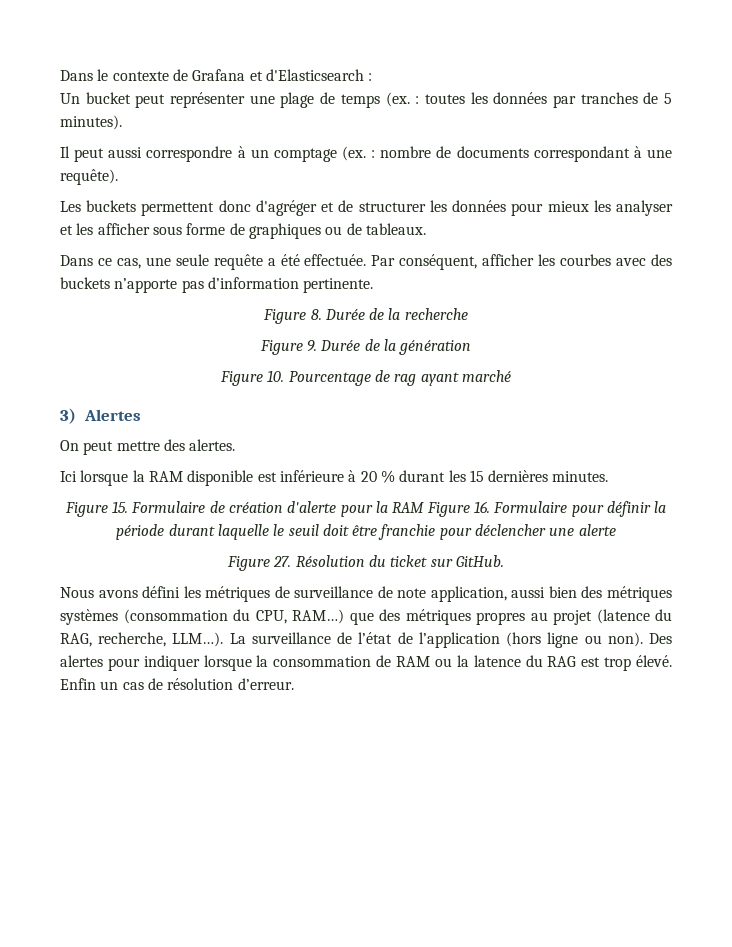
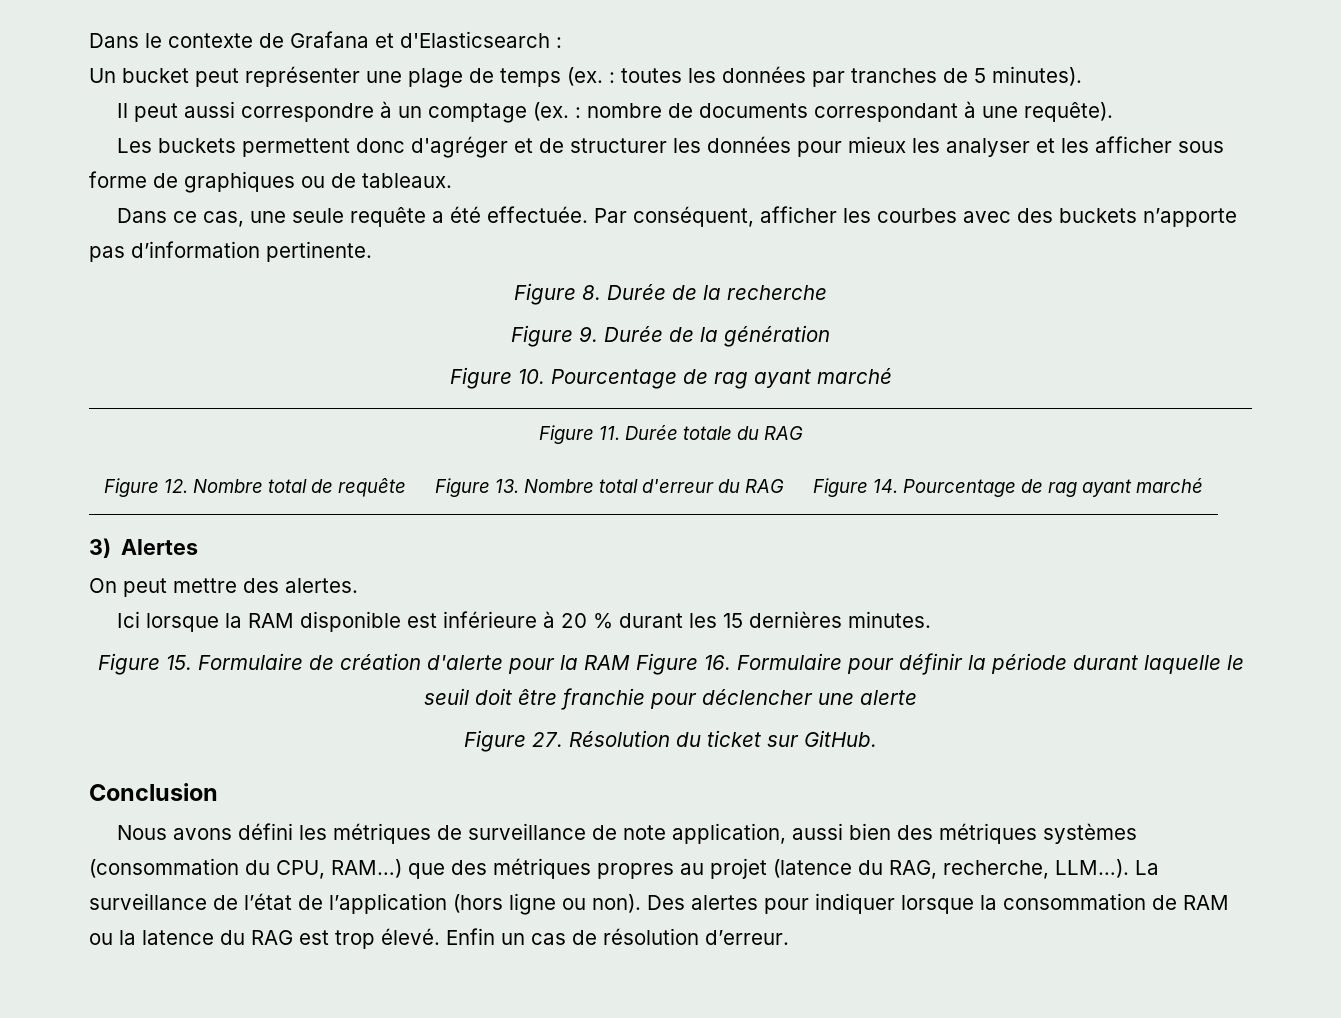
(511, 376) none -> [538,425,803,444] [103,478,406,497] [434,478,784,497] [813,478,1203,497] // Figure 11. Durée totale du RAG // Figure 12. Nombre total de requête | Figure 13. Nombre total d'erreur du RAG | Figure 14. Pourcentage de rag ayant marché
(504, 561) none -> [89,783,218,801] // Conclusion

